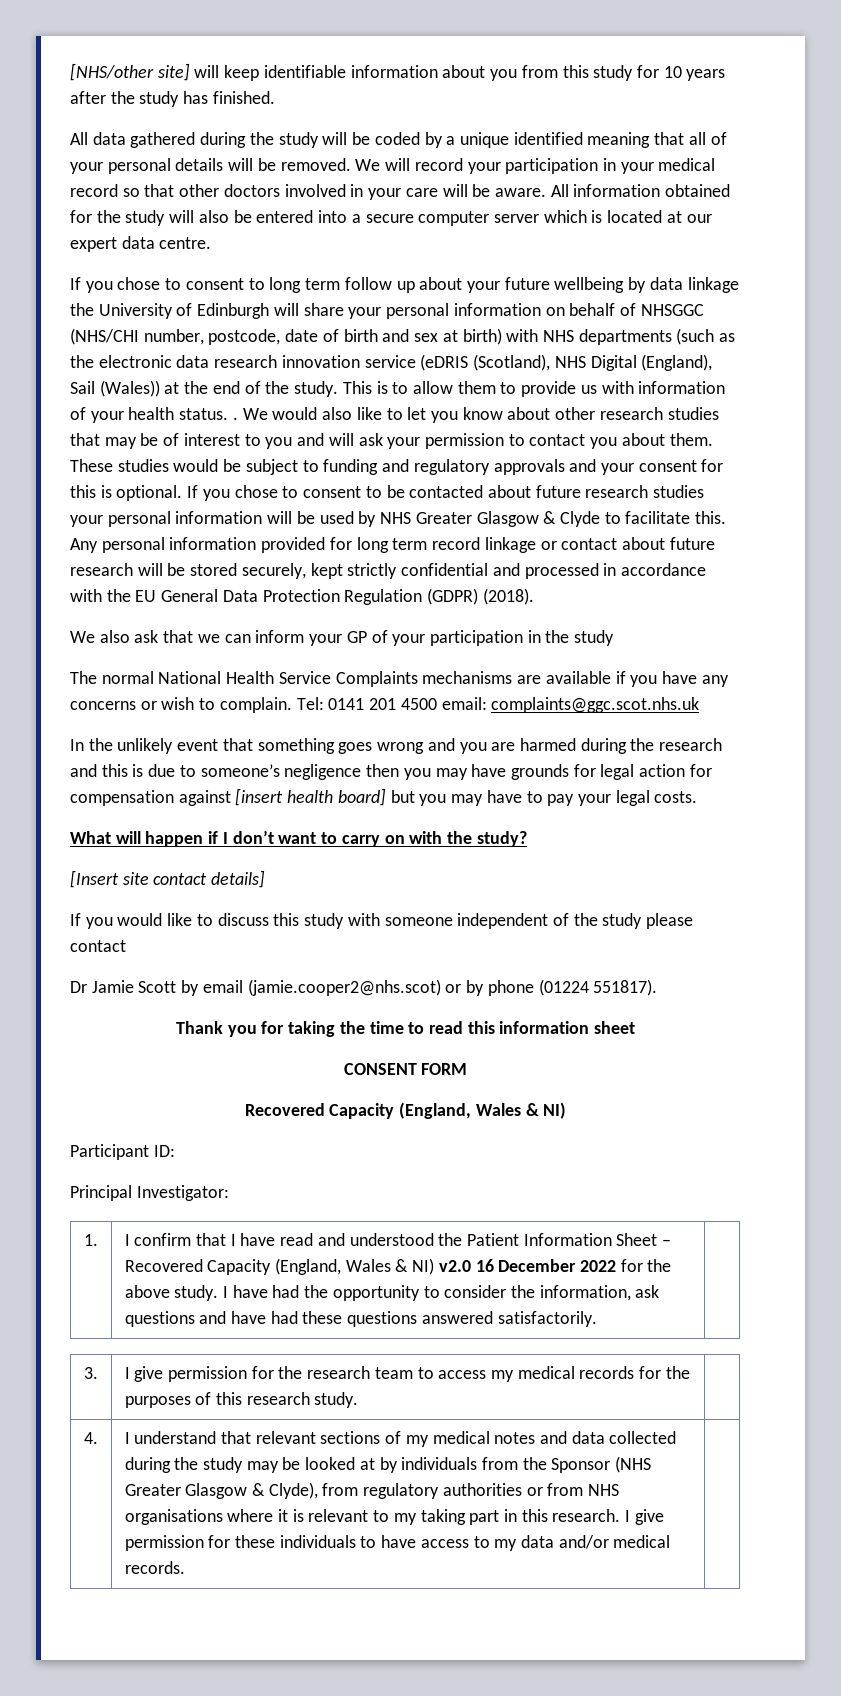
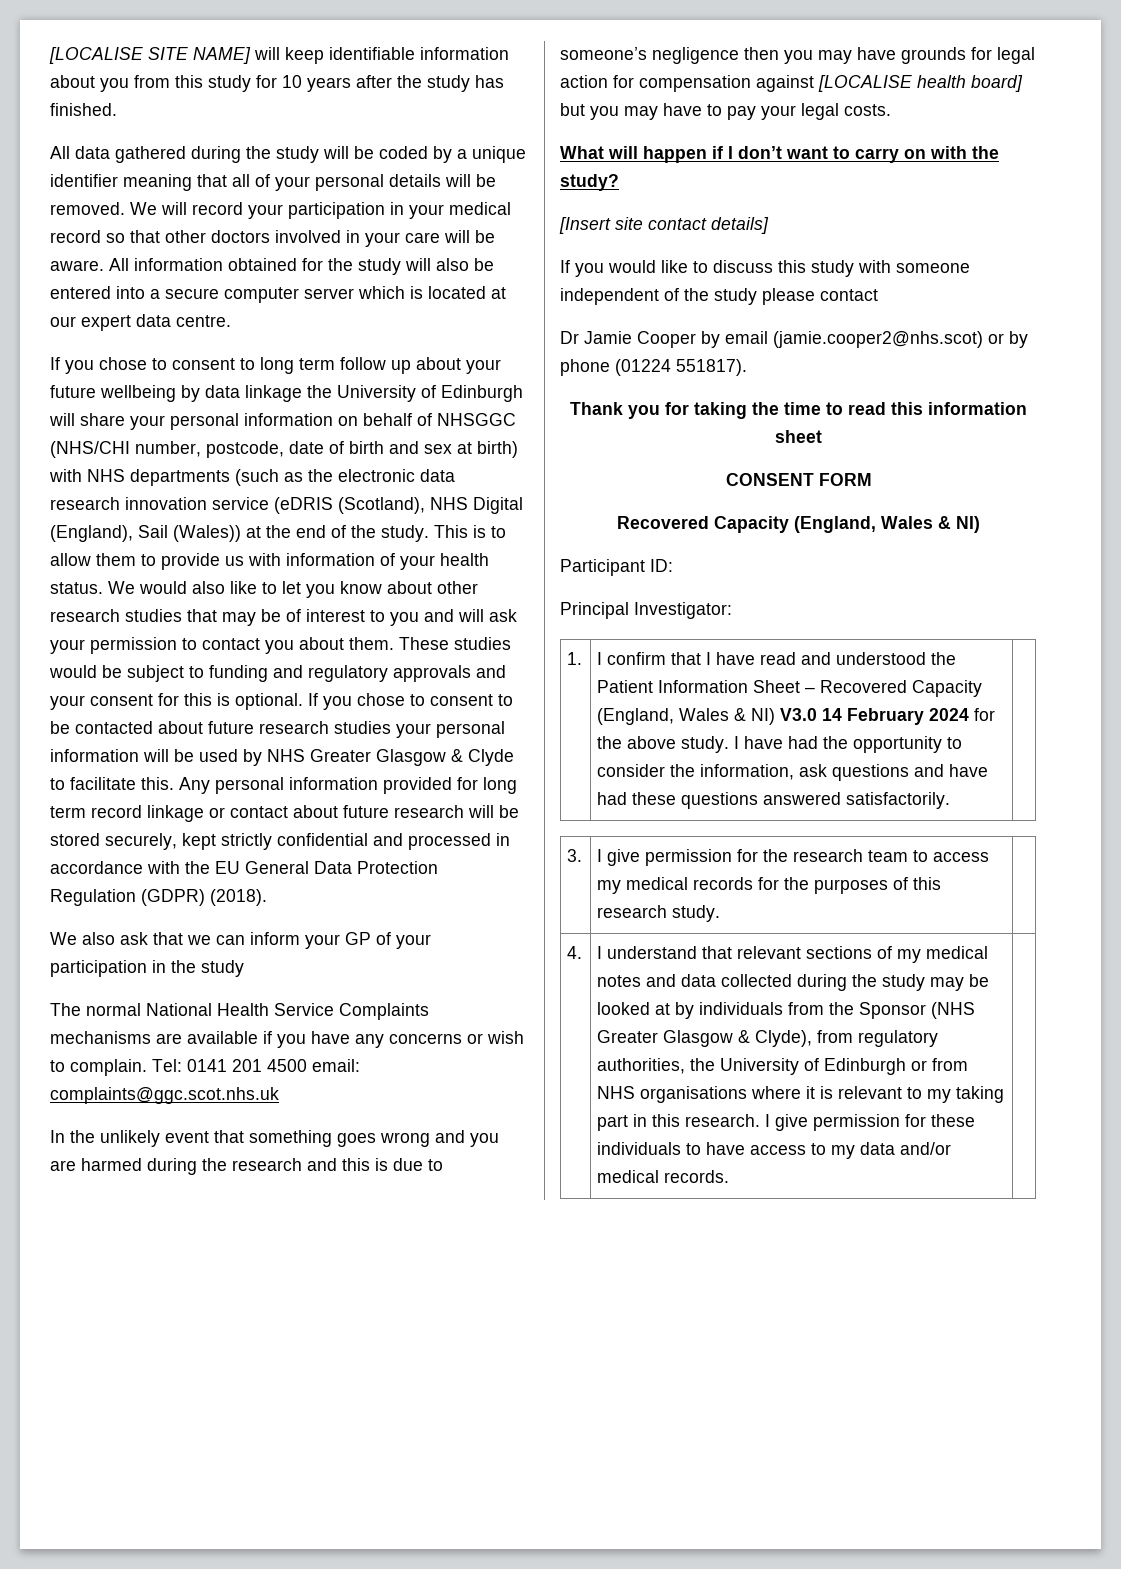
[70,63,190,81] [NHS/other site] -> [49,47,251,64] [LOCALISE SITE NAME]
[513,132,583,145] identified -> [50,174,118,187] identifier
[232,417,238,420] . -> (103, 588) none
[235,788,284,806] [insert -> [818,75,912,92] [LOCALISE
[138,981,177,993] Scott -> [637,331,696,348] Cooper
[438,1259,617,1272] v2.0 16 December 2022 -> [780,708,970,725] V3.0 14 February 2024
[442,1483,522,1496] authorities -> [597,1058,907,1075] authorities, the University of Edinburgh

